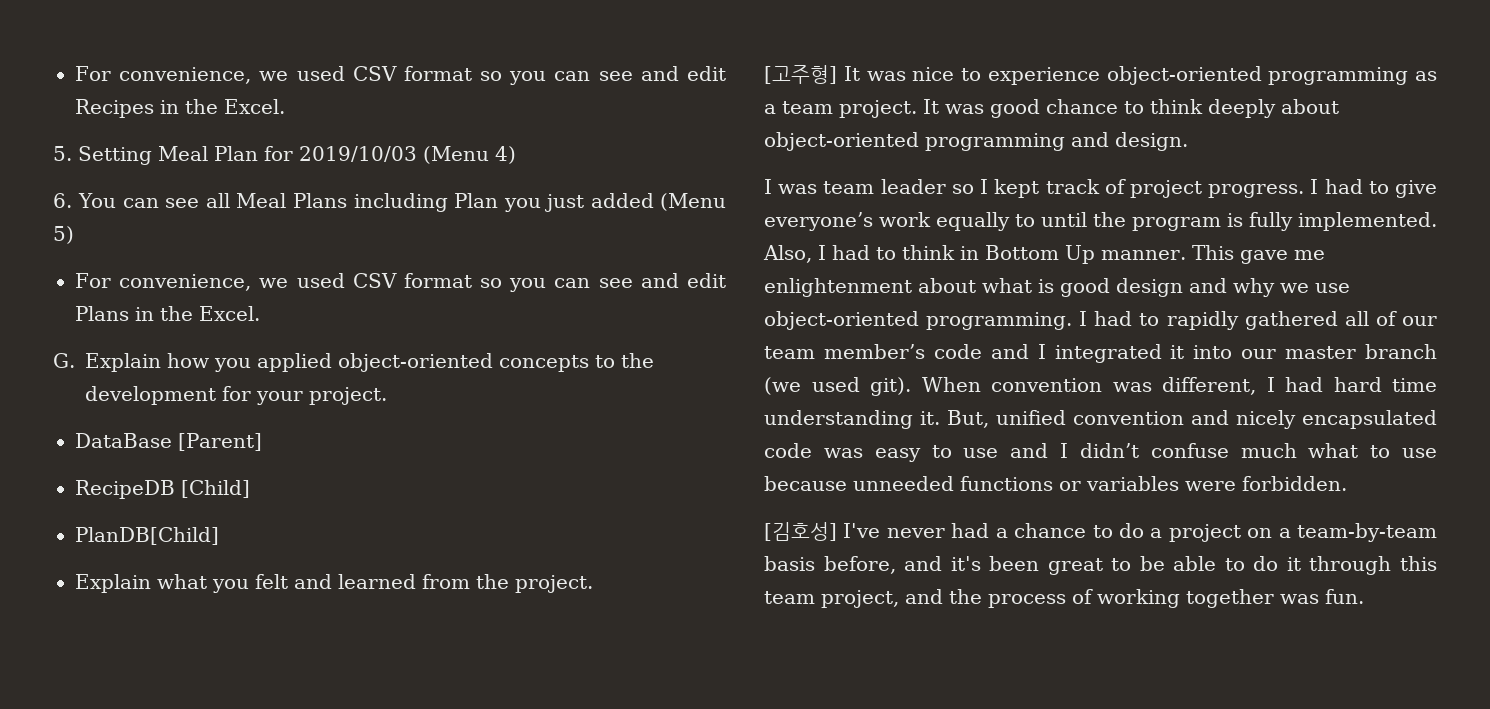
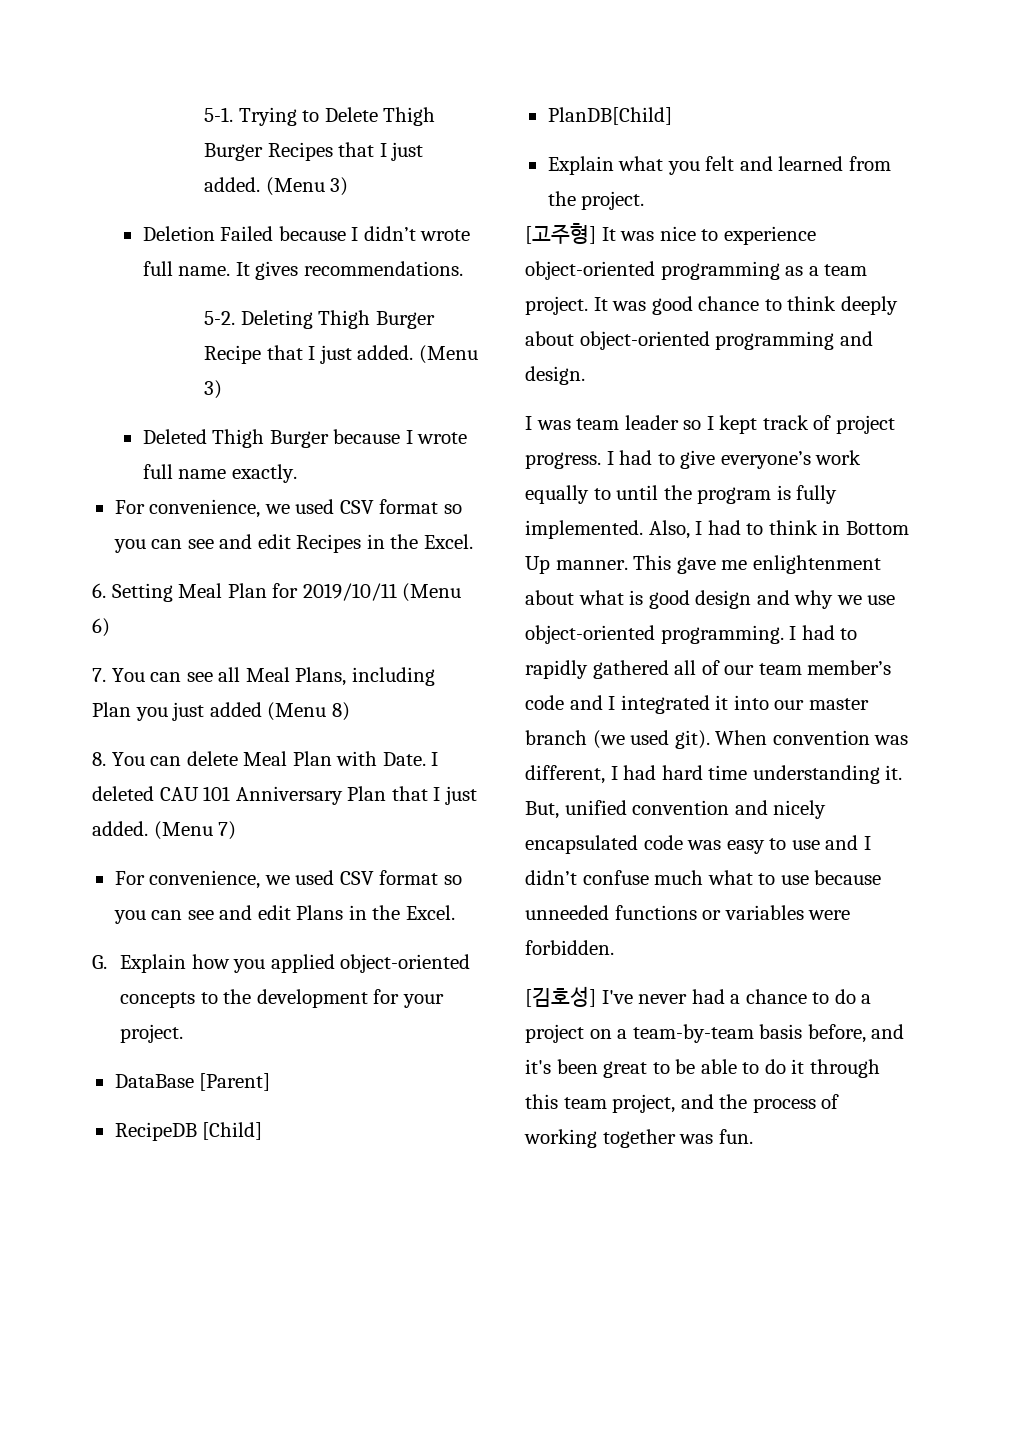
(75, 73) none -> [203,107,436,126] [203,142,424,161] [203,177,349,196] [142,226,471,241] [142,261,463,280] [203,310,435,329] [203,345,478,364] [203,380,222,399] [142,429,468,448] [142,464,297,483] 5-1. Trying to Delete Thigh Burger Recipes that I just added. (Menu 3) // Deletion Failed because I didn’t wrote full name. It gives recommendations. // 5-2. Deleting Thigh Burger Recipe that I just added. (Menu 3) // Deleted Thigh Burger because I wrote full name exactly. //
[53,146,72,161] 5. -> [92,583,106,598] 6.
[299,146,516,164] [53,193,72,208] 2019/10/03 (Menu 4) // 6. -> [302,583,462,602] [92,618,110,637] [92,668,106,682] 2019/10/11 (Menu 6) // 7.
[292,193,347,208] Plans -> [295,667,347,686] Plans,
[53,226,74,244] 5) -> [331,702,350,721] [92,751,439,766] [92,786,477,805] [92,821,237,840] 8) // 8. You can delete Meal Plan with Date. I deleted CAU 101 Anniversary Plan that I just added. (Menu 7)

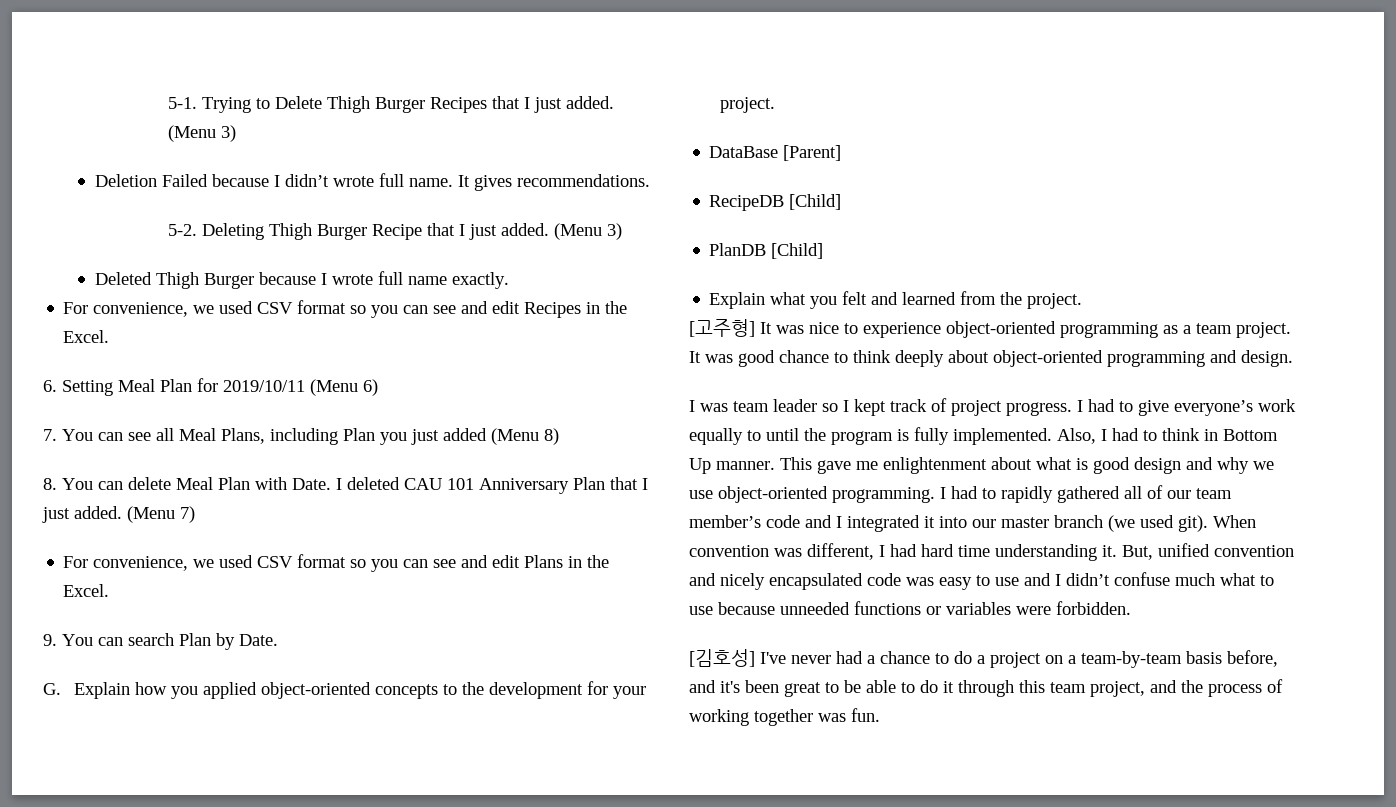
(455, 912) none -> [43,633,278,650] // 9. You can search Plan by Date.
[547,107,672,125] PlanDB[Child] -> [709,243,824,259] PlanDB [Child]

